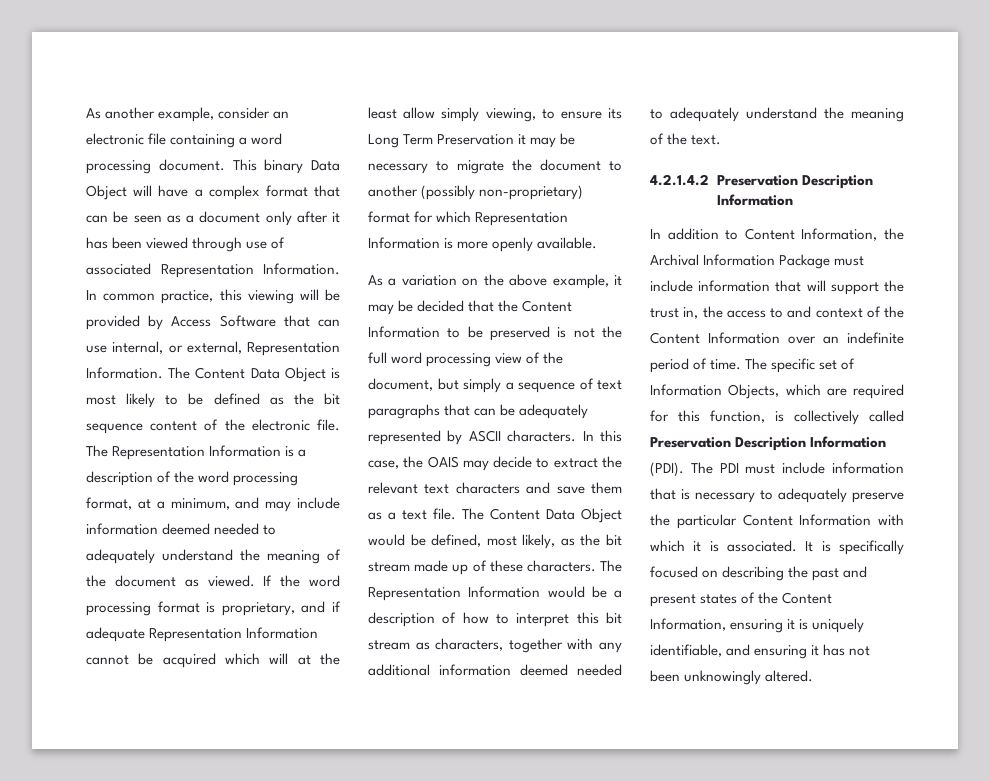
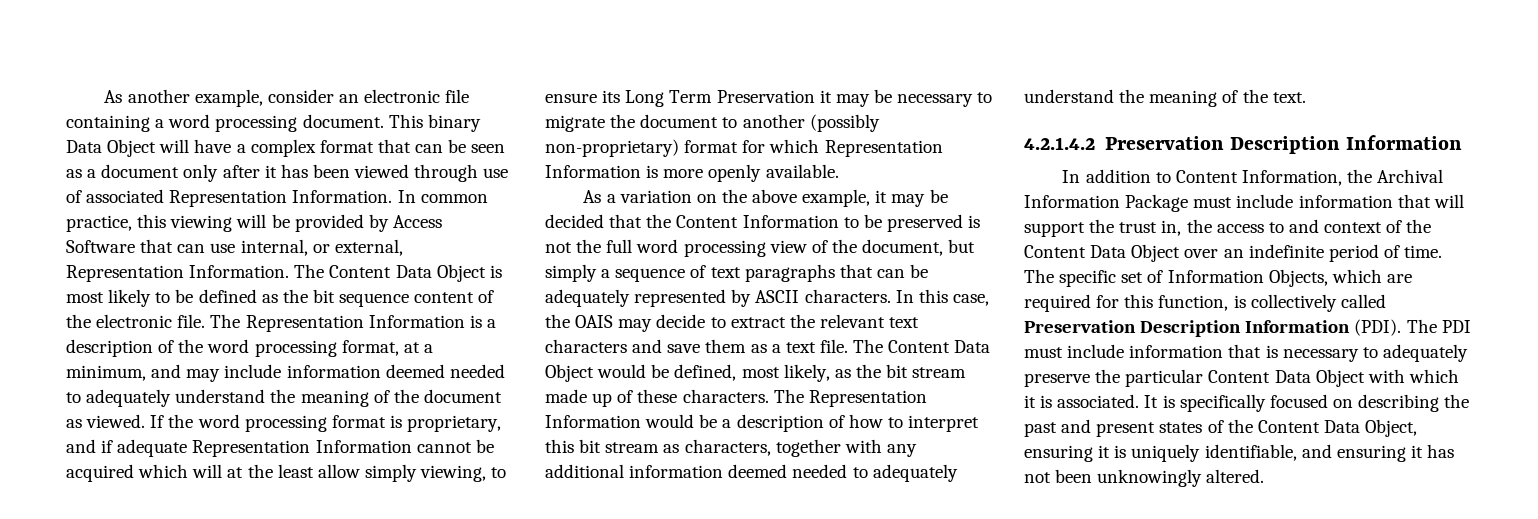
[708,332,780,344] Information -> [1090,244,1181,262] Data Object
[799,514,872,526] Information -> [1274,369,1365,387] Data Object
[650,618,726,631] Information, -> [1323,419,1418,437] Data Object,

